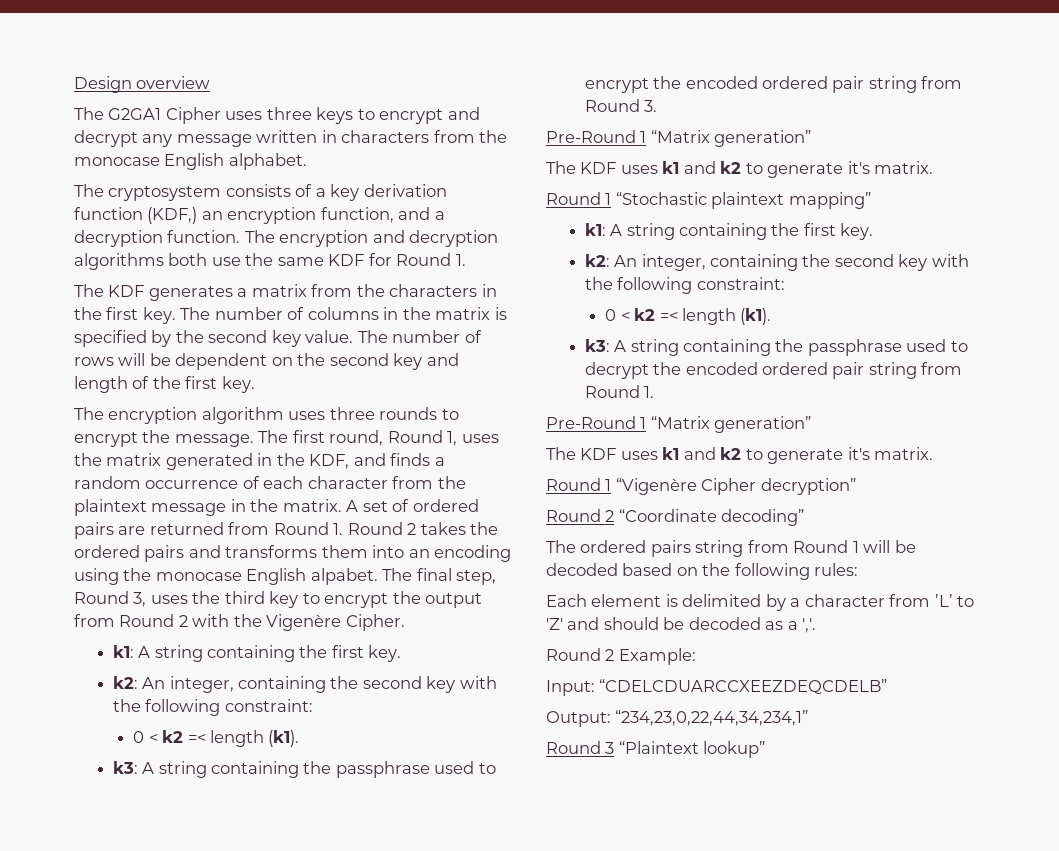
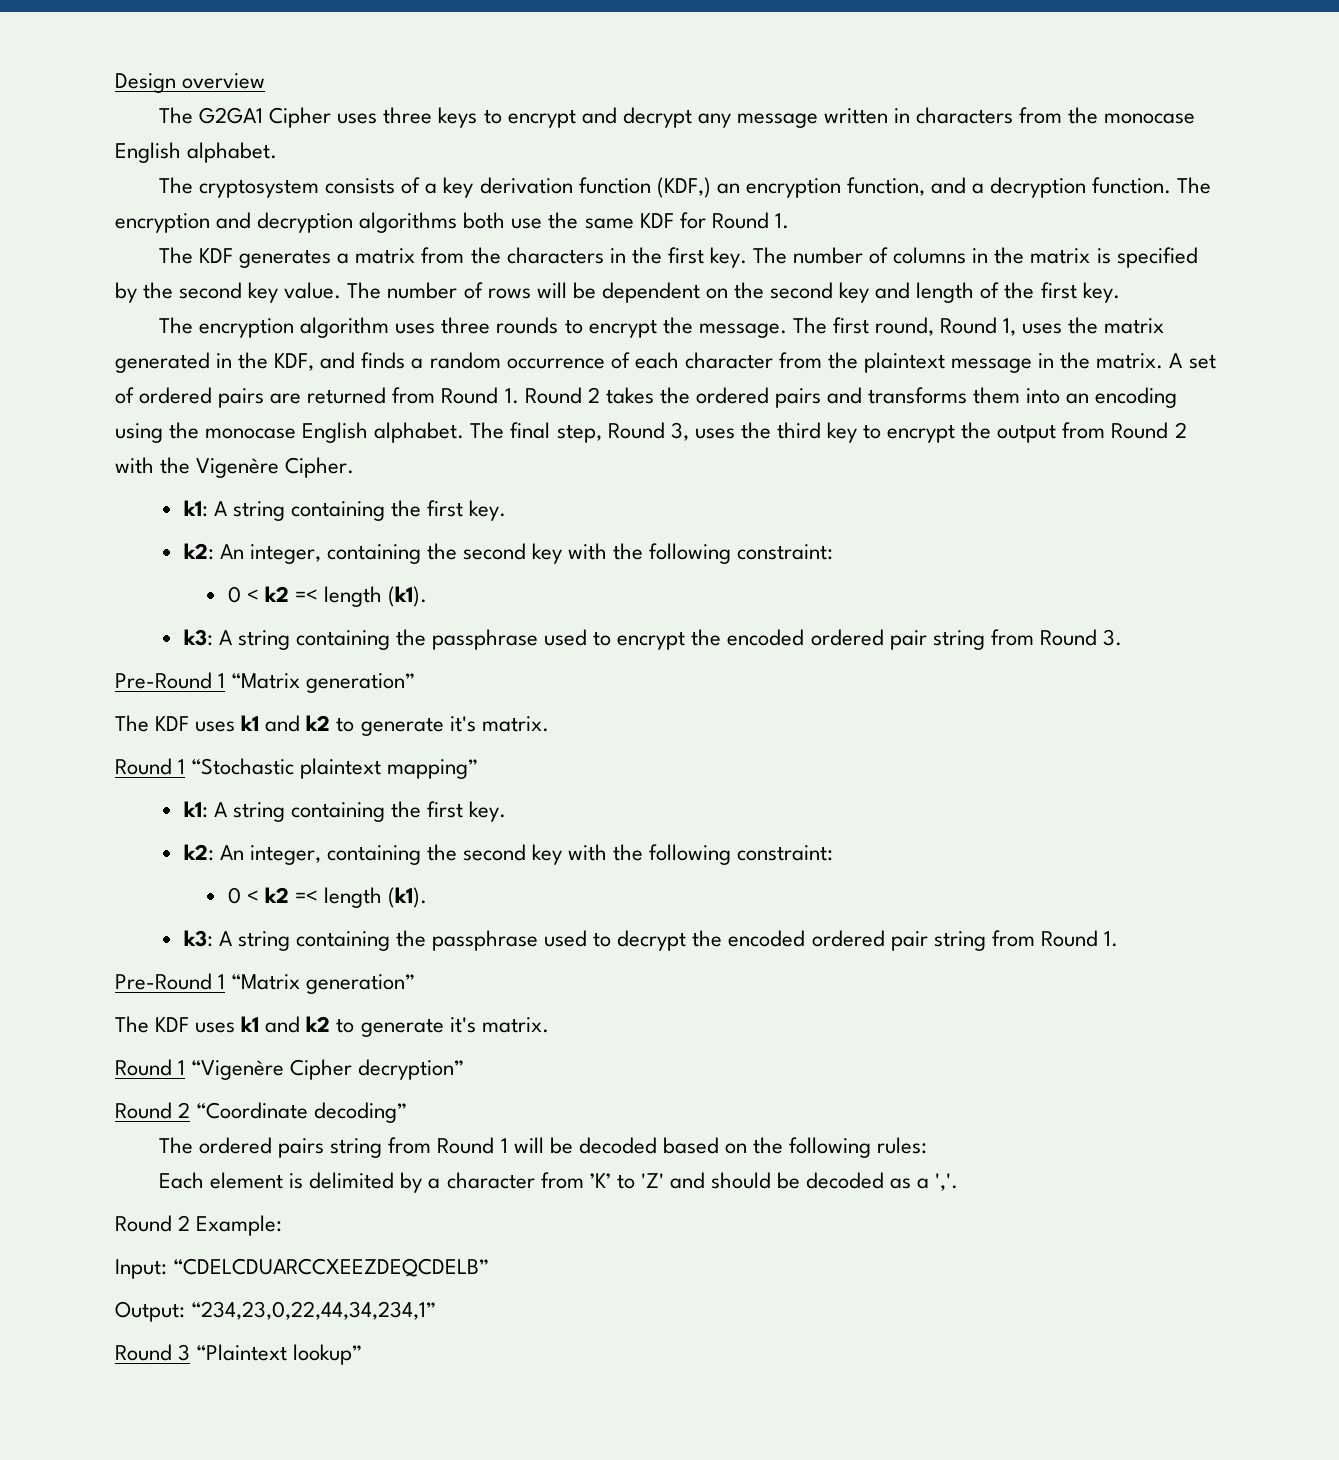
[310,568,378,585] alpabet. -> [374,422,465,443] alphabet.
[934,594,953,607] ’L’ -> [589,1173,611,1188] ’K’

